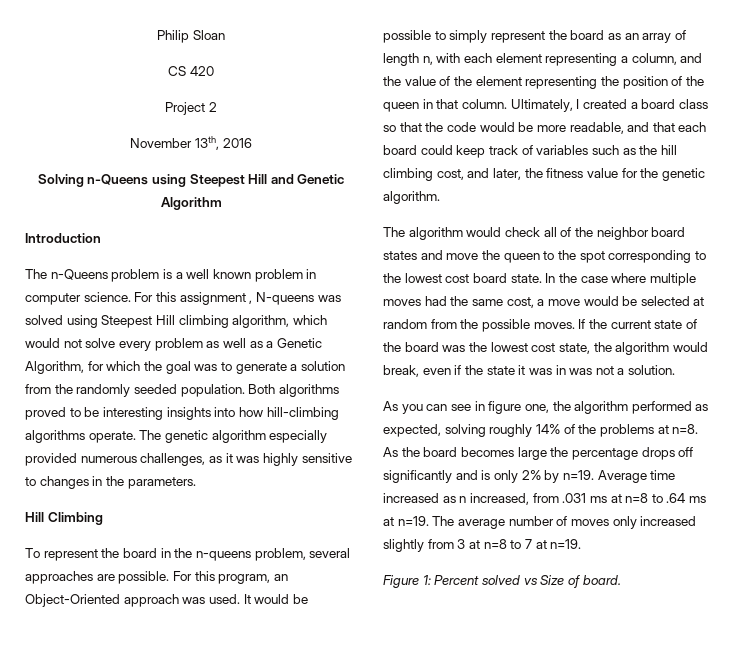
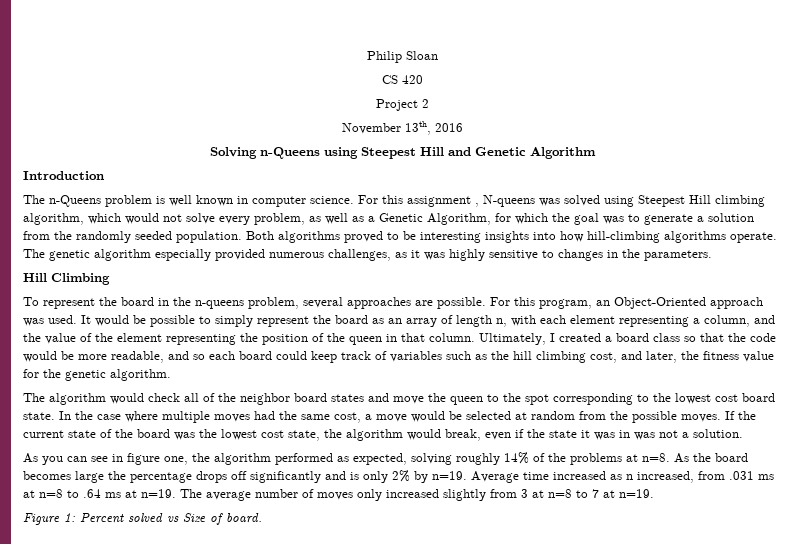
[175,272,183,279] a -> (165, 200) none
[254,269,303,282] problem -> (233, 200) none
[154,338,203,351] problem -> [254,213,305,225] problem,
[652,122,675,132] that -> [193,354,205,360] so

